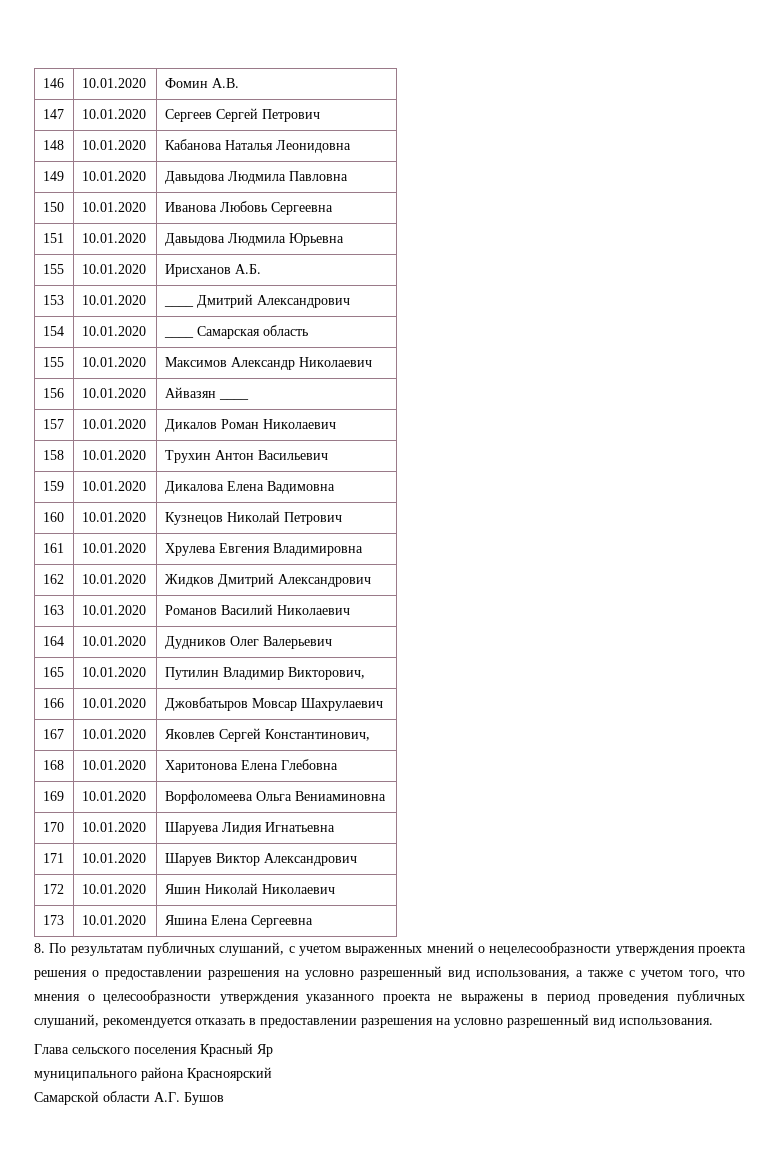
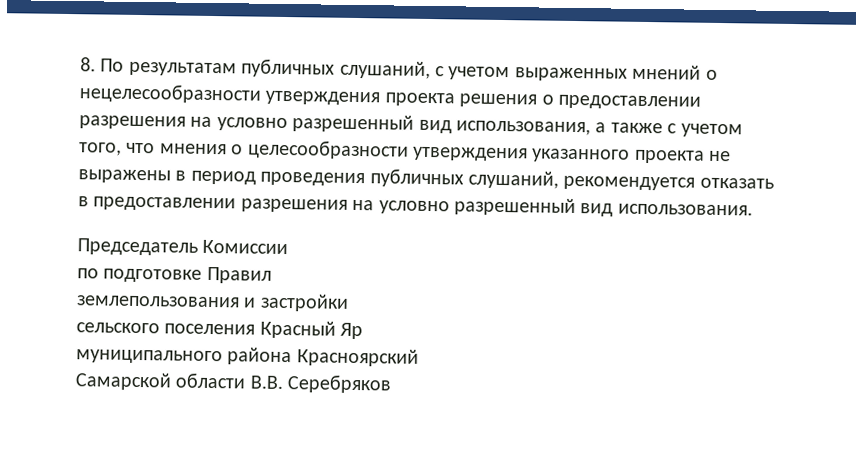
[42,78,64,88] [81,78,146,88] [164,78,239,88] [42,109,64,119] [81,109,146,119] [164,108,320,122] [42,140,64,150] [81,140,146,150] [164,139,351,153] [42,171,64,181] [81,171,146,181] [164,171,348,184] [42,202,64,212] [81,202,146,212] [164,201,333,215] [42,233,64,243] [81,233,146,243] [164,233,344,246] [42,264,64,274] [81,264,146,274] [164,264,261,277] [42,295,64,305] [81,295,146,305] [163,294,350,308] [42,326,64,336] [81,326,146,336] [163,325,308,339] [42,357,64,367] [81,357,146,367] [164,357,372,370] [42,388,64,398] [81,388,146,398] [164,387,216,398] [218,398,249,400] [42,419,64,429] [81,419,146,429] [164,419,336,432] [42,450,64,460] [81,450,146,460] [164,450,328,463] [42,481,64,491] [81,481,146,491] [164,481,335,494] [42,512,64,522] [81,512,146,522] [164,511,342,525] [42,543,64,553] [81,543,146,553] [164,543,363,556] [42,574,64,584] [81,574,146,584] [164,573,371,587] [42,605,64,615] [81,605,146,615] [164,604,350,615] [42,636,64,646] [81,636,146,646] [164,636,332,649] [42,667,64,677] [81,667,146,677] [164,667,365,680] [42,698,64,708] [81,698,146,708] [164,697,383,711] [42,729,64,739] [81,729,146,739] [164,728,370,742] [42,760,64,770] [81,760,146,770] [164,759,338,773] [42,791,64,801] [81,791,146,801] [164,790,386,804] [42,822,64,832] [81,822,146,832] [164,822,335,835] [42,853,64,863] [81,853,146,863] [164,853,357,866] [42,884,64,894] [81,884,146,894] [164,883,335,894] [42,915,64,925] [81,915,146,925] [164,915,313,928] 146 | 10.01.2020 | Фомин А.В. // 147 | 10.01.2020 | Сергеев Сергей Петрович // 148 | 10.01.2020 | Кабанова Наталья Леонидовна // 149 | 10.01.2020 | Давыдова Людмила Павловна // 150 | 10.01.2020 | Иванова Любовь Сергеевна // 151 | 10.01.2020 | Давыдова Людмила Юрьевна // 155 | 10.01.2020 | Ирисханов А.Б. // 153 | 10.01.2020 | ____ Дмитрий Александрович // 154 | 10.01.2020 | ____ Самарская область // 155 | 10.01.2020 | Максимов Александр Николаевич // 156 | 10.01.2020 | Айвазян ____ // 157 | 10.01.2020 | Дикалов Роман Николаевич // 158 | 10.01.2020 | Трухин Антон Васильевич // 159 | 10.01.2020 | Дикалова Елена Вадимовна // 160 | 10.01.2020 | Кузнецов Николай Петрович // 161 | 10.01.2020 | Хрулева Евгения Владимировна // 162 | 10.01.2020 | Жидков Дмитрий Александрович // 163 | 10.01.2020 | Романов Василий Николаевич // 164 | 10.01.2020 | Дудников Олег Валерьевич // 165 | 10.01.2020 | Путилин Владимир Викторович, // 166 | 10.01.2020 | Джовбатыров Мовсар Шахрулаевич // 167 | 10.01.2020 | Яковлев Сергей Константинович, // 168 | 10.01.2020 | Харитонова Елена Глебовна // 169 | 10.01.2020 | Ворфоломеева Ольга Вениаминовна // 170 | 10.01.2020 | Шаруева Лидия Игнатьевна // 171 | 10.01.2020 | Шаруев Виктор Александрович // 172 | 10.01.2020 | Яшин Николай Николаевич // 173 | 10.01.2020 | Яшина Елена Сергеевна // -> (80, 64) none
[34,1044,69,1054] Глава -> [77,238,289,256] [77,266,272,284] [76,293,349,312] Председатель Комиссии // по подготовке Правил // землепользования и застройки //
[154,1092,224,1105] А.Г. Бушов -> [249,374,393,394] В.В. Серебряков

